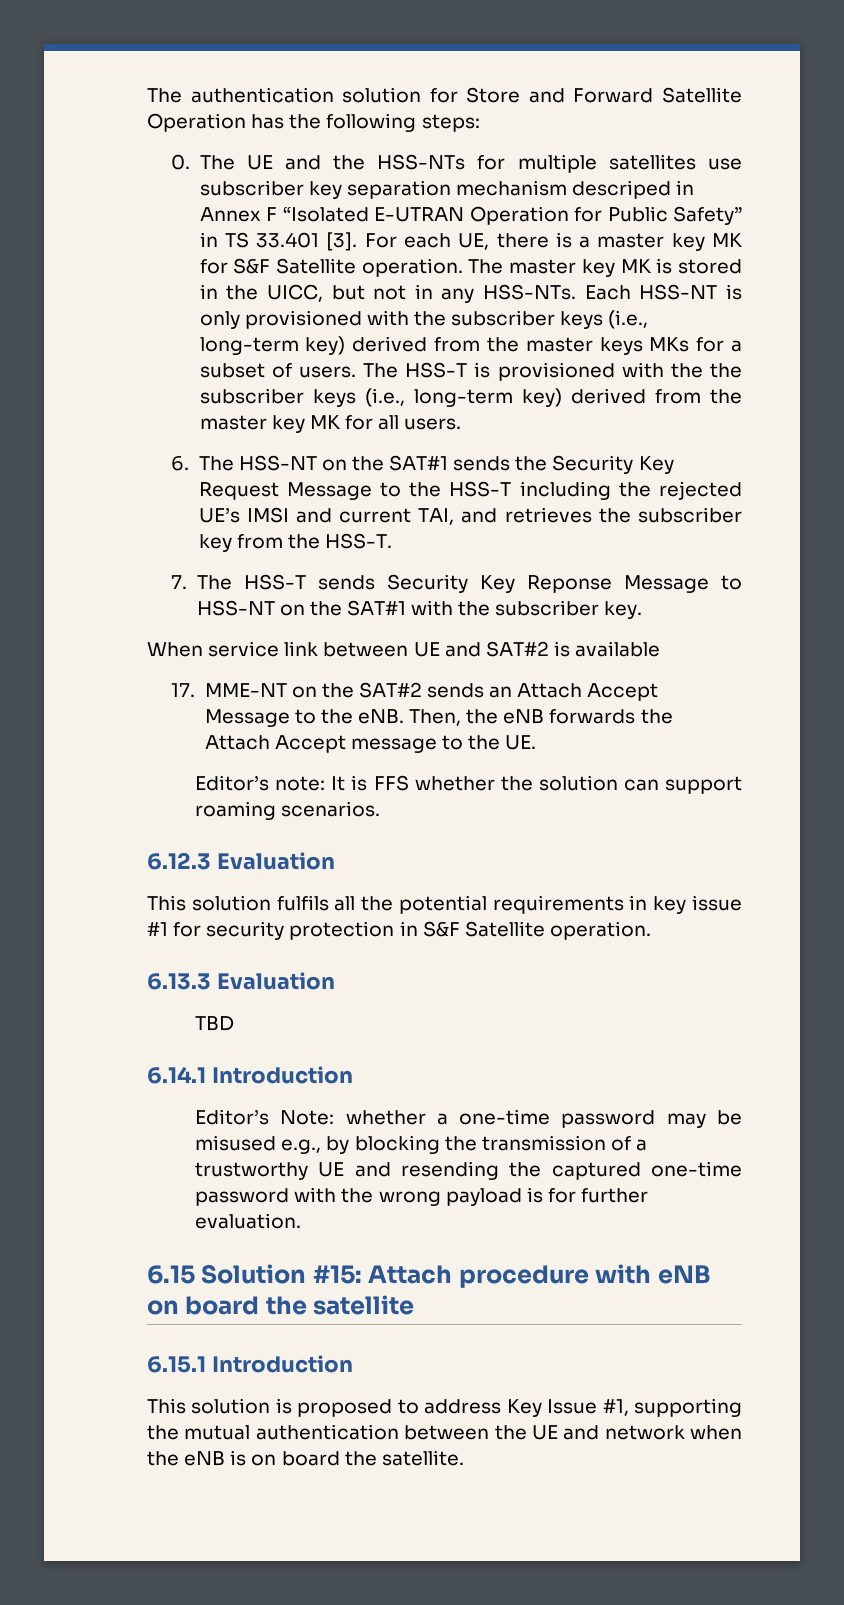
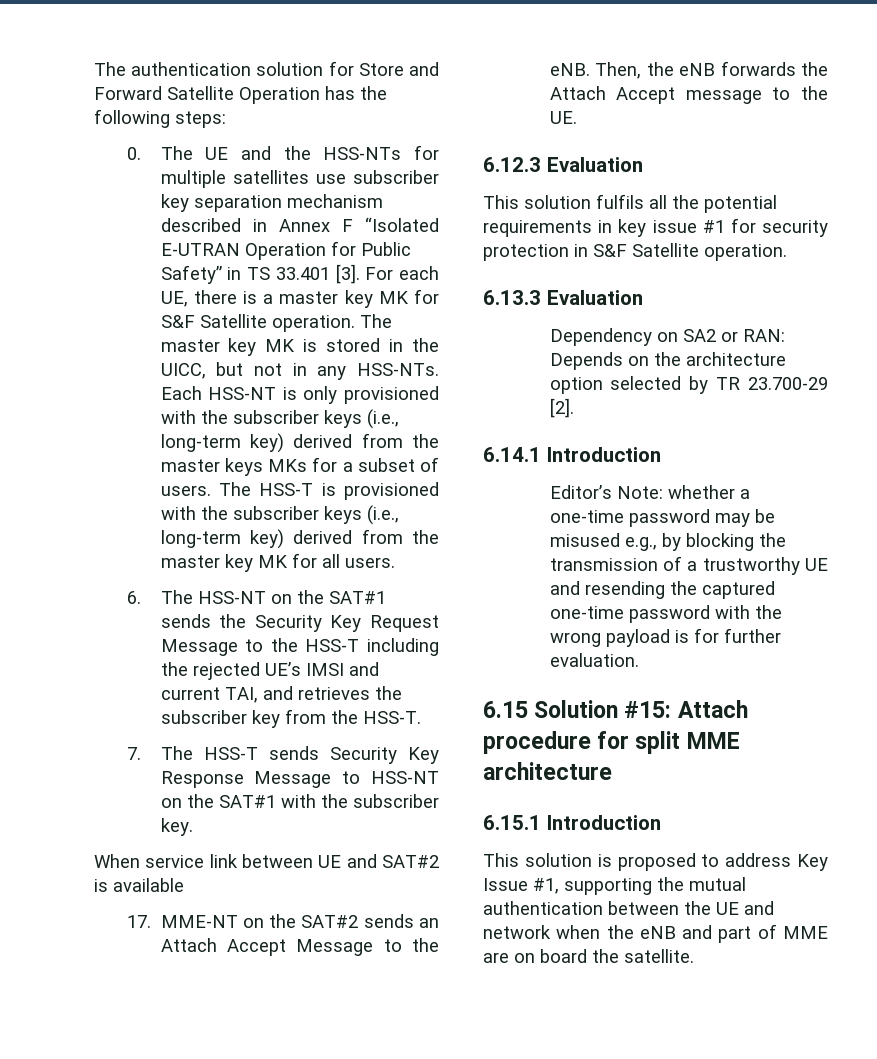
[572,180,672,199] descriped -> [160,218,241,232] described
[710,363,742,378] the -> (228, 513) none
[526,575,612,593] Reponse -> [160,771,244,788] Response
[195,775,742,794] [195,801,381,820] // Editor’s note: It is FFS whether the solution can support roaming scenarios. -> (577, 117) none
[195,1016,235,1031] TBD -> [549,328,785,346] [549,352,786,370] [549,376,828,394] [549,398,574,418] Dependency on SA2 or RAN: Depends on the architecture option selected by TR 23.700-29 [2].
[595,1264,711,1284] [147,1295,415,1315] with eNB on board the satellite -> [597,731,740,754] [483,762,612,780] for split MME architecture
[230,1450,247,1466] is -> [682,924,828,943] [483,952,509,963] and part of MME are

